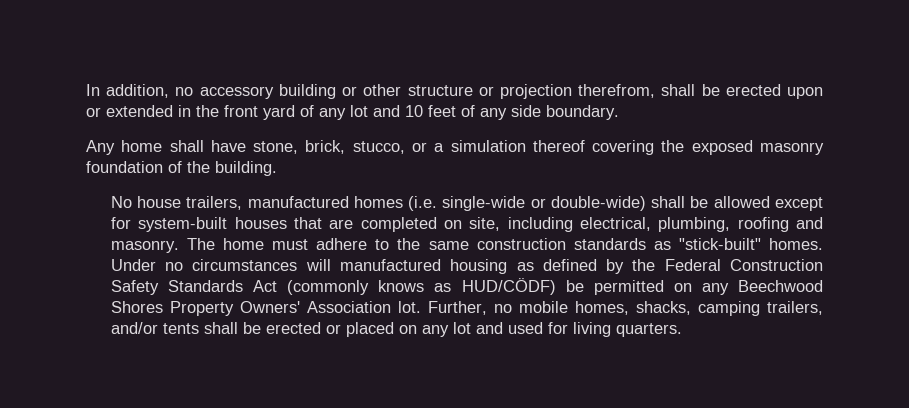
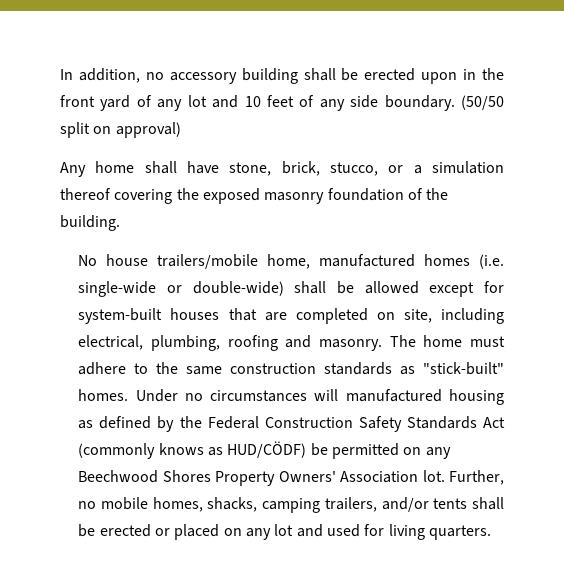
[342,84,656,99] or other structure or projection therefrom, -> (298, 76) none
[86,105,173,117] or extended -> (458, 78) none
(619, 112) none -> [461,95,505,110] [60,122,181,138] (50/50 split on approval)
[186,196,243,210] trailers, -> [157,254,311,269] trailers/mobile home,

